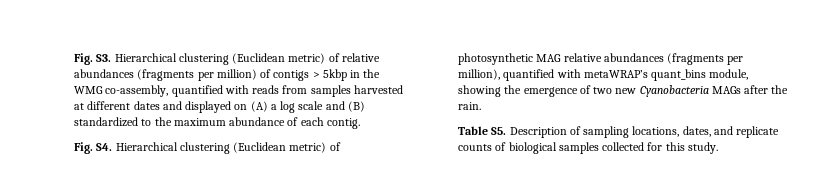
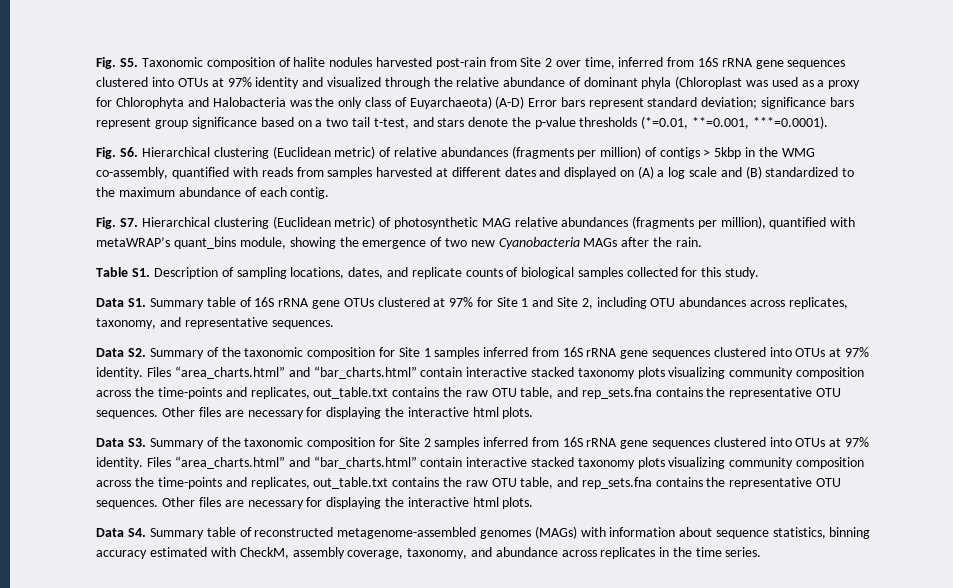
[74,53,112,65] Fig. S3. -> [96,57,846,69] [96,76,861,89] [96,96,854,109] [96,116,828,129] [96,147,139,159] Fig. S5. Taxonomic composition of halite nodules harvested post-rain from Site 2 over time, inferred from 16S rRNA gene sequences clustered into OTUs at 97% identity and visualized through the relative abundance of dominant phyla (Chloroplast was used as a proxy for Chlorophyta and Halobacteria was the only class of Euyarchaeota) (A-D) Error bars represent standard deviation; significance bars represent group significance based on a two tail t-test, and stars denote the p-value thresholds (*=0.01, **=0.001, ***=0.0001). // Fig. S6.
[96,143,113,151] S4. -> [120,218,139,227] S7.
[491,127,507,135] S5. -> [132,268,151,277] S1.
(718, 148) none -> [96,297,848,309] [96,317,334,329] [96,347,869,359] [96,366,864,379] [96,387,841,399] [96,407,534,419] [96,437,869,449] [96,456,864,469] [96,477,841,489] [96,497,534,509] [96,526,871,539] [96,547,762,559] // Data S1. Summary table of 16S rRNA gene OTUs clustered at 97% for Site 1 and Site 2, including OTU abundances across replicates, taxonomy, and representative sequences. // Data S2. Summary of the taxonomic composition for Site 1 samples inferred from 16S rRNA gene sequences clustered into OTUs at 97% identity. Files “area_charts.html” and “bar_charts.html” contain interactive stacked taxonomy plots visualizing community composition across the time-points and replicates, out_table.txt contains the raw OTU table, and rep_sets.fna contains the representative OTU sequences. Other files are necessary for displaying the interactive html plots. // Data S3. Summary of the taxonomic composition for Site 2 samples inferred from 16S rRNA gene sequences clustered into OTUs at 97% identity. Files “area_charts.html” and “bar_charts.html” contain interactive stacked taxonomy plots visualizing community composition across the time-points and replicates, out_table.txt contains the raw OTU table, and rep_sets.fna contains the representative OTU sequences. Other files are necessary for displaying the interactive html plots. // Data S4. Summary table of reconstructed metagenome-assembled genomes (MAGs) with information about sequence statistics, binning accuracy estimated with CheckM, assembly coverage, taxonomy, and abundance across replicates in the time series.

